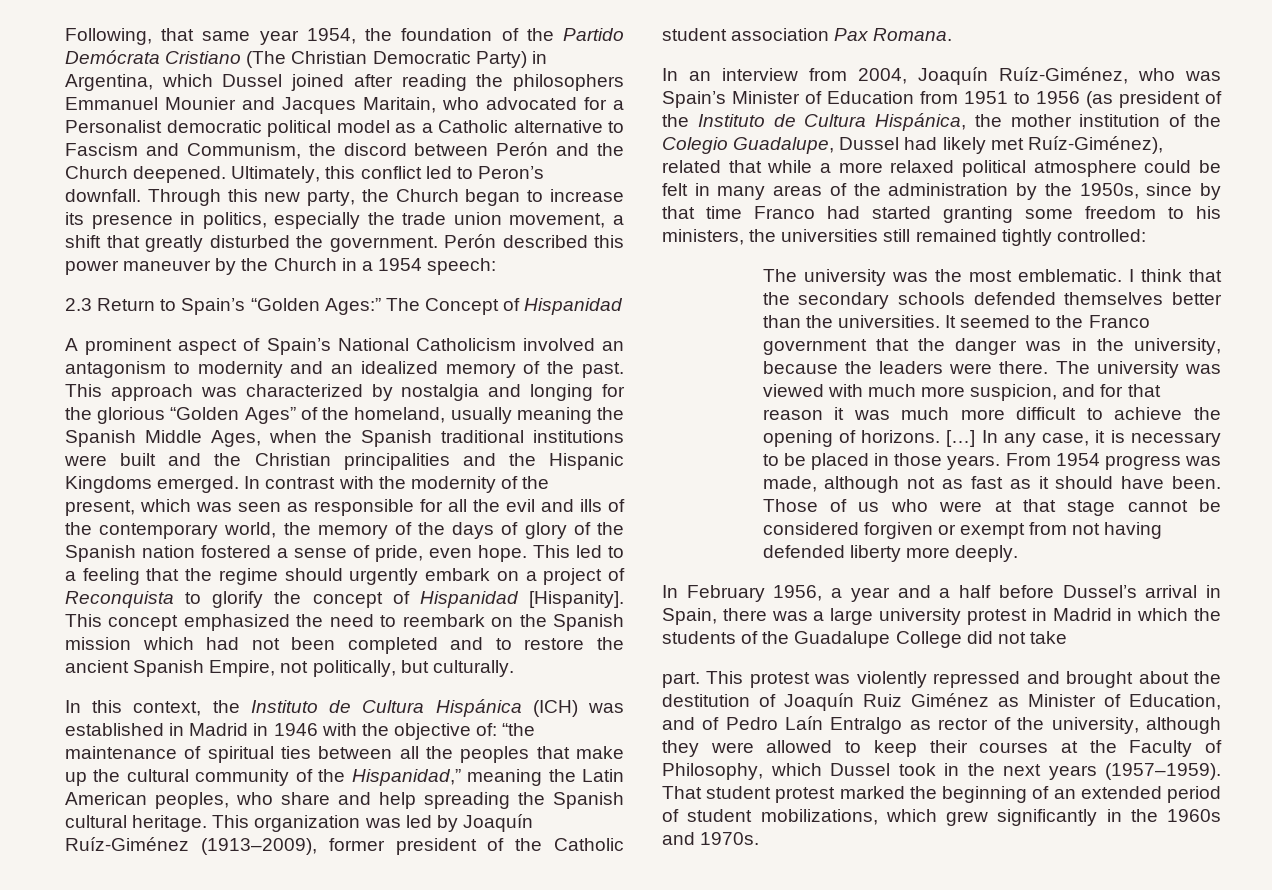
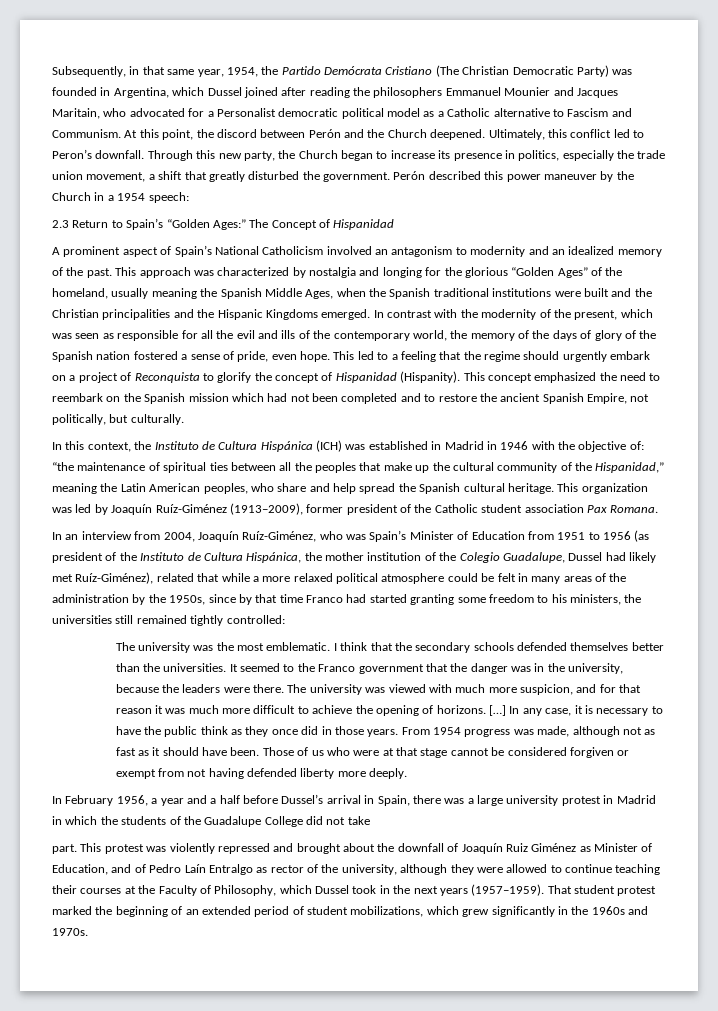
[65,28,152,45] Following, -> [52,66,140,77] Subsequently, in
[259,30,299,45] year -> [197,69,224,77] year,
[401,28,554,41] foundation of the -> (279, 70) none
(527, 59) none -> [612,69,633,75] [52,87,97,96] was founded
[186,143,301,159] Communism, -> [52,129,194,140] Communism. At this point,
[529,591,624,608] [Hispanity]. -> [400,371,461,383] (Hispanity).
[424,792,510,809] spreading -> [359,483,396,494] spread
[783,453,869,470] be placed -> [115,726,319,737] have the public think as they once did
[662,694,750,707] destitution -> [397,843,444,852] downfall
[873,740,917,757] keep -> [565,864,661,875] continue teaching

